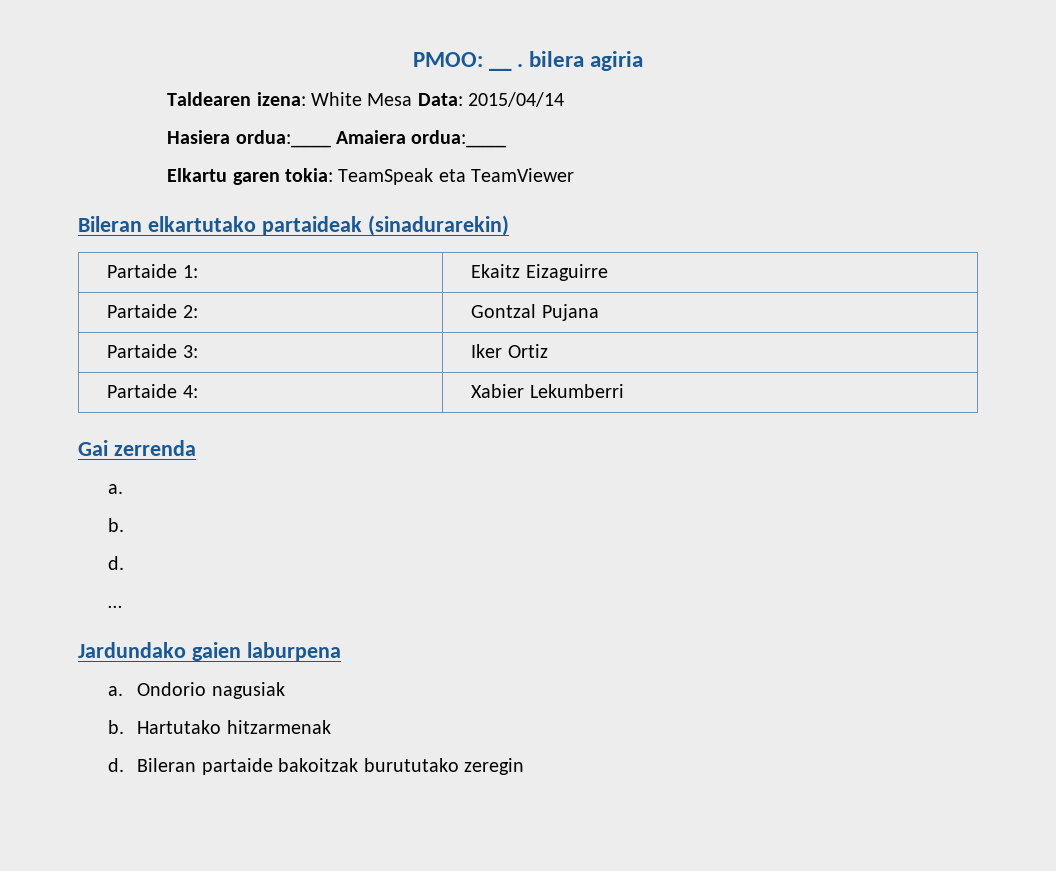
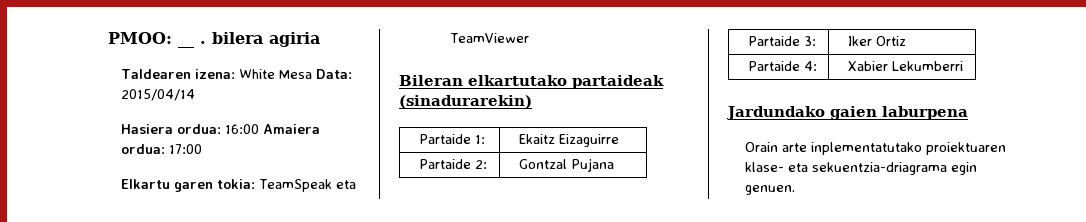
[235,130,507,148] ordua:____ Amaiera ordua:____ -> [177,124,321,134] [121,144,203,154] ordua: 16:00 Amaiera ordua: 17:00
[78,440,196,456] [107,484,123,494] [107,518,124,532] [107,556,124,570] [107,605,122,608] [78,642,341,661] [107,682,285,699] [107,720,331,734] [107,758,525,775] Gai zerrenda // a. // b. // d. // … // Jardundako gaien laburpena // a. Ondorio nagusiak // b. Hartutako hitzarmenak // d. Bileran partaide bakoitzak burututako zeregin -> [726,106,968,120] [745,142,1007,155] [745,162,978,175] [745,185,796,195] Jardundako gaien laburpena // Orain arte inplementatutako proiektuaren klase- eta sekuentzia-driagrama egin genuen.

